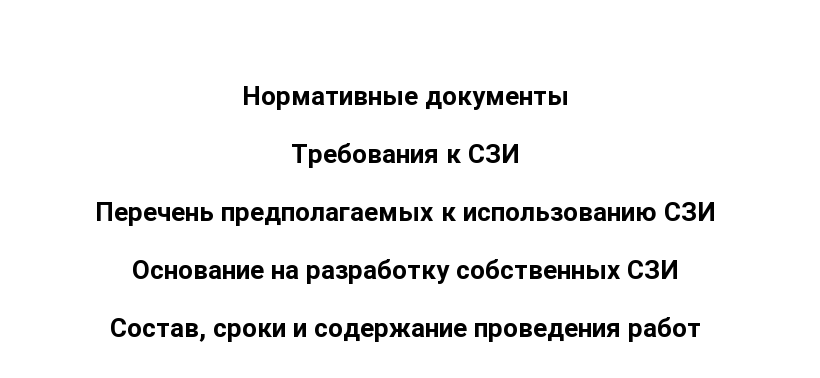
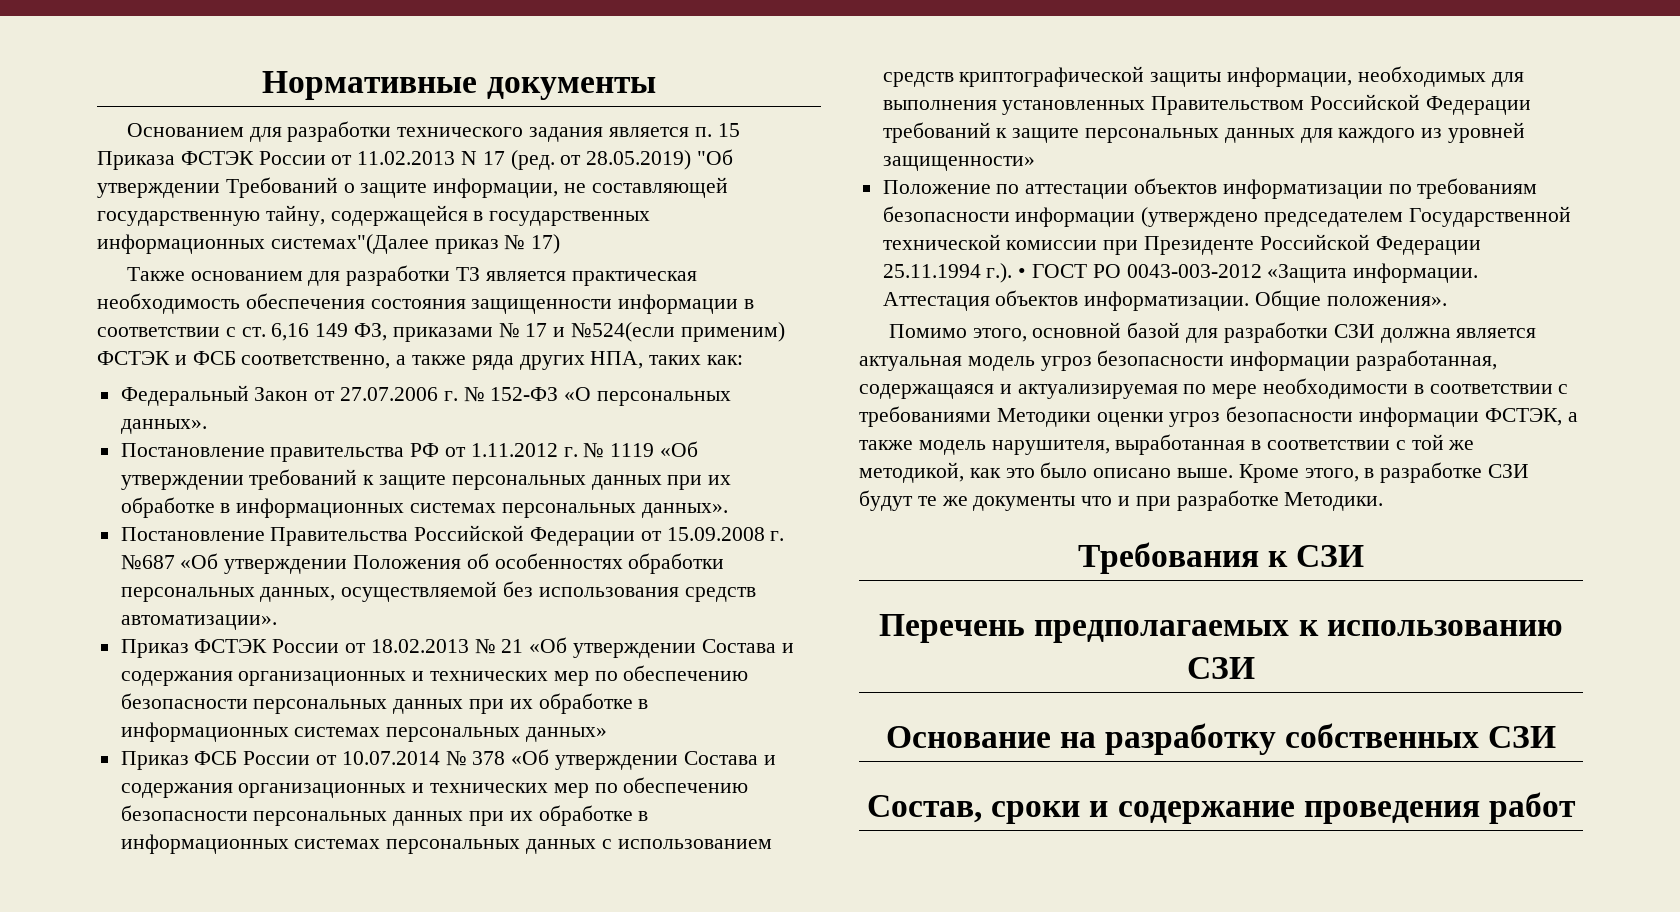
(570, 100) none -> [126,121,740,142] [97,149,734,170] [97,177,728,198] [97,205,651,226] [97,234,561,254] [126,265,697,286] [97,293,755,314] [97,322,785,342] [97,351,744,370] [120,385,732,406] [120,419,207,434] [120,441,699,462] [120,469,732,490] [120,497,728,518] [120,525,785,546] [120,553,725,574] [120,581,756,602] [120,615,277,630] [120,637,794,658] [120,665,749,686] [120,693,649,714] [120,722,608,742] [120,749,776,770] [120,777,749,798] [120,805,649,826] [120,834,772,854] [882,66,1524,87] [882,94,1531,115] [882,122,1526,143] [882,156,1035,171] [882,178,1538,199] [882,206,1571,227] [882,234,1481,255] [882,263,1479,283] [882,290,1447,311] [888,322,1537,343] [859,350,1498,371] [859,378,1569,399] [859,406,1578,427] [859,434,1475,455] [859,462,1530,483] [859,490,1384,511] // Основанием для разработки технического задания является п. 15 Приказа ФСТЭК России от 11.02.2013 N 17 (ред. от 28.05.2019) "Об утверждении Требований о защите информации, не составляющей государственную тайну, содержащейся в государственных информационных системах"(Далее приказ № 17) // Также основанием для разработки ТЗ является практическая необходимость обеспечения состояния защищенности информации в соответствии с ст. 6,16 149 ФЗ, приказами № 17 и №524(если применим) ФСТЭК и ФСБ соответственно, а также ряда других НПА, таких как: // Федеральный Закон от 27.07.2006 г. № 152-ФЗ «О персональных данных». // Постановление правительства РФ от 1.11.2012 г. № 1119 «Об утверждении требований к защите персональных данных при их обработке в информационных системах персональных данных». // Постановление Правительства Российской Федерации от 15.09.2008 г. №687 «Об утверждении Положения об особенностях обработки персональных данных, осуществляемой без использования средств автоматизации». // Приказ ФСТЭК России от 18.02.2013 № 21 «Об утверждении Состава и содержания организационных и технических мер по обеспечению безопасности персональных данных при их обработке в информационных системах персональных данных» // Приказ ФСБ России от 10.07.2014 № 378 «Об утверждении Состава и содержания организационных и технических мер по обеспечению безопасности персональных данных при их обработке в информационных системах персональных данных с использованием средств криптографической защиты информации, необходимых для выполнения установленных Правительством Российской Федерации требований к защите персональных данных для каждого из уровней защищенности» // Положение по аттестации объектов информатизации по требованиям безопасности информации (утверждено председателем Государственной технической комиссии при Президенте Российской Федерации 25.11.1994 г.). • ГОСТ РО 0043-003-2012 «Защита информации. Аттестация объектов информатизации. Общие положения». // Помимо этого, основной базой для разработки СЗИ должна является актуальная модель угроз безопасности информации разработанная, содержащаяся и актуализируемая по мере необходимости в соответствии с требованиями Методики оценки угроз безопасности информации ФСТЭК, а также модель нарушителя, выработанная в соответствии с той же методикой, как это было описано выше. Кроме этого, в разработке СЗИ будут те же документы что и при разработке Методики.

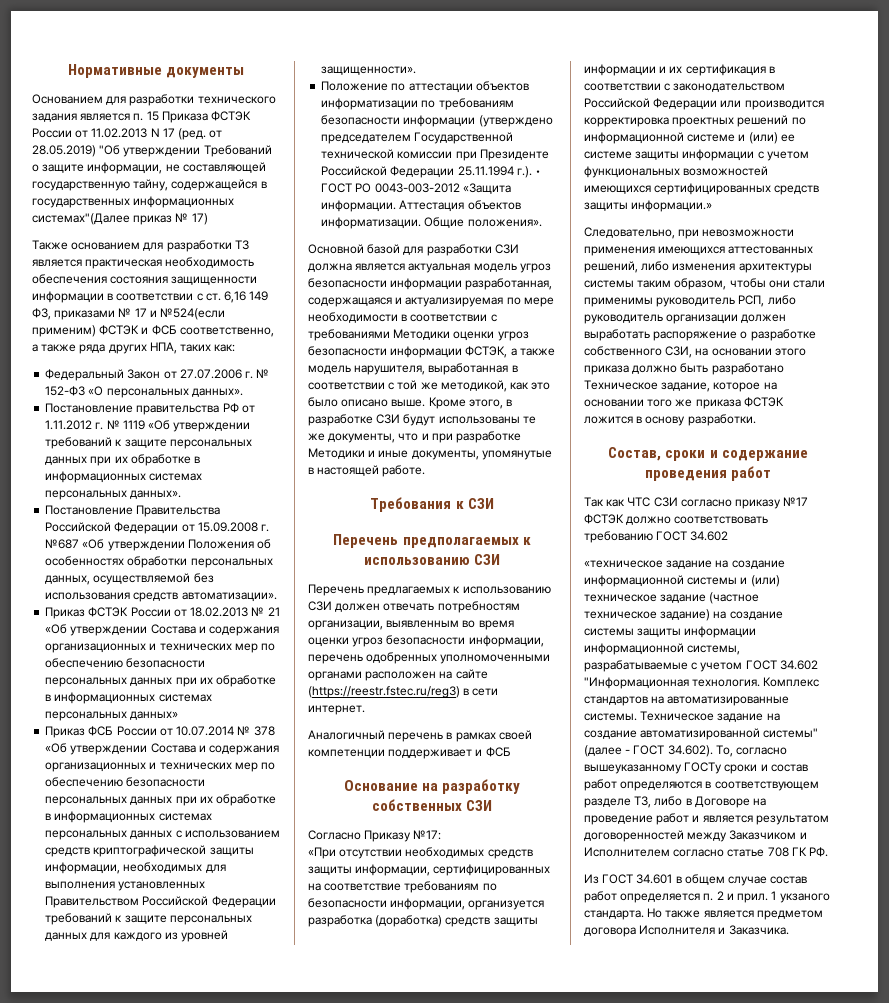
[882,156,1035,171] защищенности» -> [321,66,417,75] защищенности».
[888,322,1122,342] Помимо этого, основной -> [308,244,364,254] Основной
(913, 500) none -> [438,416,520,424] использованы
[973,496,1076,511] документы -> [328,433,396,443] документы,
[1284,492,1384,511] Методики. -> [308,448,552,460] [308,465,426,477] Методики и иные документы, упомянутые в настоящей работе.
(1255, 668) none -> [308,584,551,596] [308,601,520,613] [308,620,514,630] [308,635,544,647] [308,652,551,664] [308,669,488,681] [308,686,499,698] [308,705,365,715] [308,730,532,742] [308,747,511,759] // Перечень предлагаемых к использованию СЗИ должен отвечать потребностям организации, выявленным во время оценки угроз безопасности информации, перечень одобренных уполномоченными органами расположен на сайте (https://reestr.fstec.ru/reg3) в сети интернет. // Аналогичный перечень в рамках своей компетенции поддерживает и ФСБ
(1557, 737) none -> [308,830,442,842] [308,847,533,859] [308,864,551,876] [308,881,497,893] [308,898,545,910] [308,915,538,927] [584,64,775,76] [584,83,786,92] [584,98,824,110] [584,115,806,127] [584,132,795,144] [584,149,809,161] [584,166,769,178] [584,183,820,195] [584,200,713,212] [584,227,795,239] [584,246,814,256] [584,261,812,273] [584,278,826,290] [584,295,796,307] [584,314,787,324] [584,329,816,341] [584,346,806,358] [584,363,784,375] [584,380,777,392] [584,397,784,409] [584,414,756,426] // Согласно Приказу №17: // «При отсутствии необходимых средств защиты информации, сертифицированных на соответствие требованиям по безопасности информации, организуется разработка (доработка) средств защиты информации и их сертификация в соответствии с законодательством Российской Федерации или производится корректировка проектных решений по информационной системе и (или) ее системе защиты информации с учетом функциональных возможностей имеющихся сертифицированных средств защиты информации.» // Следовательно, при невозможности применения имеющихся аттестованных решений, либо изменения архитектуры системы таким образом, чтобы они стали применимы руководитель РСП, либо руководитель организации должен выработать распоряжение о разработке собственного СЗИ, на основании этого приказа должно быть разработано Техническое задание, которое на основании того же приказа ФСТЭК ложится в основу разработки.
(1576, 808) none -> [584,497,809,509] [584,514,769,525] [584,531,729,543] [584,560,785,569] [584,575,780,587] [584,592,760,604] [584,609,783,621] [584,626,757,638] [584,643,741,655] [584,660,818,672] [584,677,820,689] [584,696,790,706] [584,711,780,722] [584,728,819,740] [584,745,788,757] [584,762,808,774] [584,779,819,791] [584,796,767,808] [584,813,829,825] [584,830,807,842] [584,847,829,857] [584,874,808,886] [584,891,830,903] [584,908,823,920] [584,925,789,937] // Так как ЧТС СЗИ согласно приказу №17 ФСТЭК должно соответствовать требованию ГОСТ 34.602 // «техническое задание на создание информационной системы и (или) техническое задание (частное техническое задание) на создание системы защиты информации информационной системы, разрабатываемые с учетом ГОСТ 34.602 "Информационная технология. Комплекс стандартов на автоматизированные системы. Техническое задание на создание автоматизированной системы" (далее - ГОСТ 34.602). То, согласно вышеуказанному ГОСТу сроки и состав работ определяются в соответствующем разделе ТЗ, либо в Договоре на проведение работ и является результатом договоренностей между Заказчиком и Исполнителем согласно статье 708 ГК РФ. // Из ГОСТ 34.601 в общем случае состав работ определяется п. 2 и прил. 1 укзаного стандарта. Но также является предметом договора Исполнителя и Заказчика.

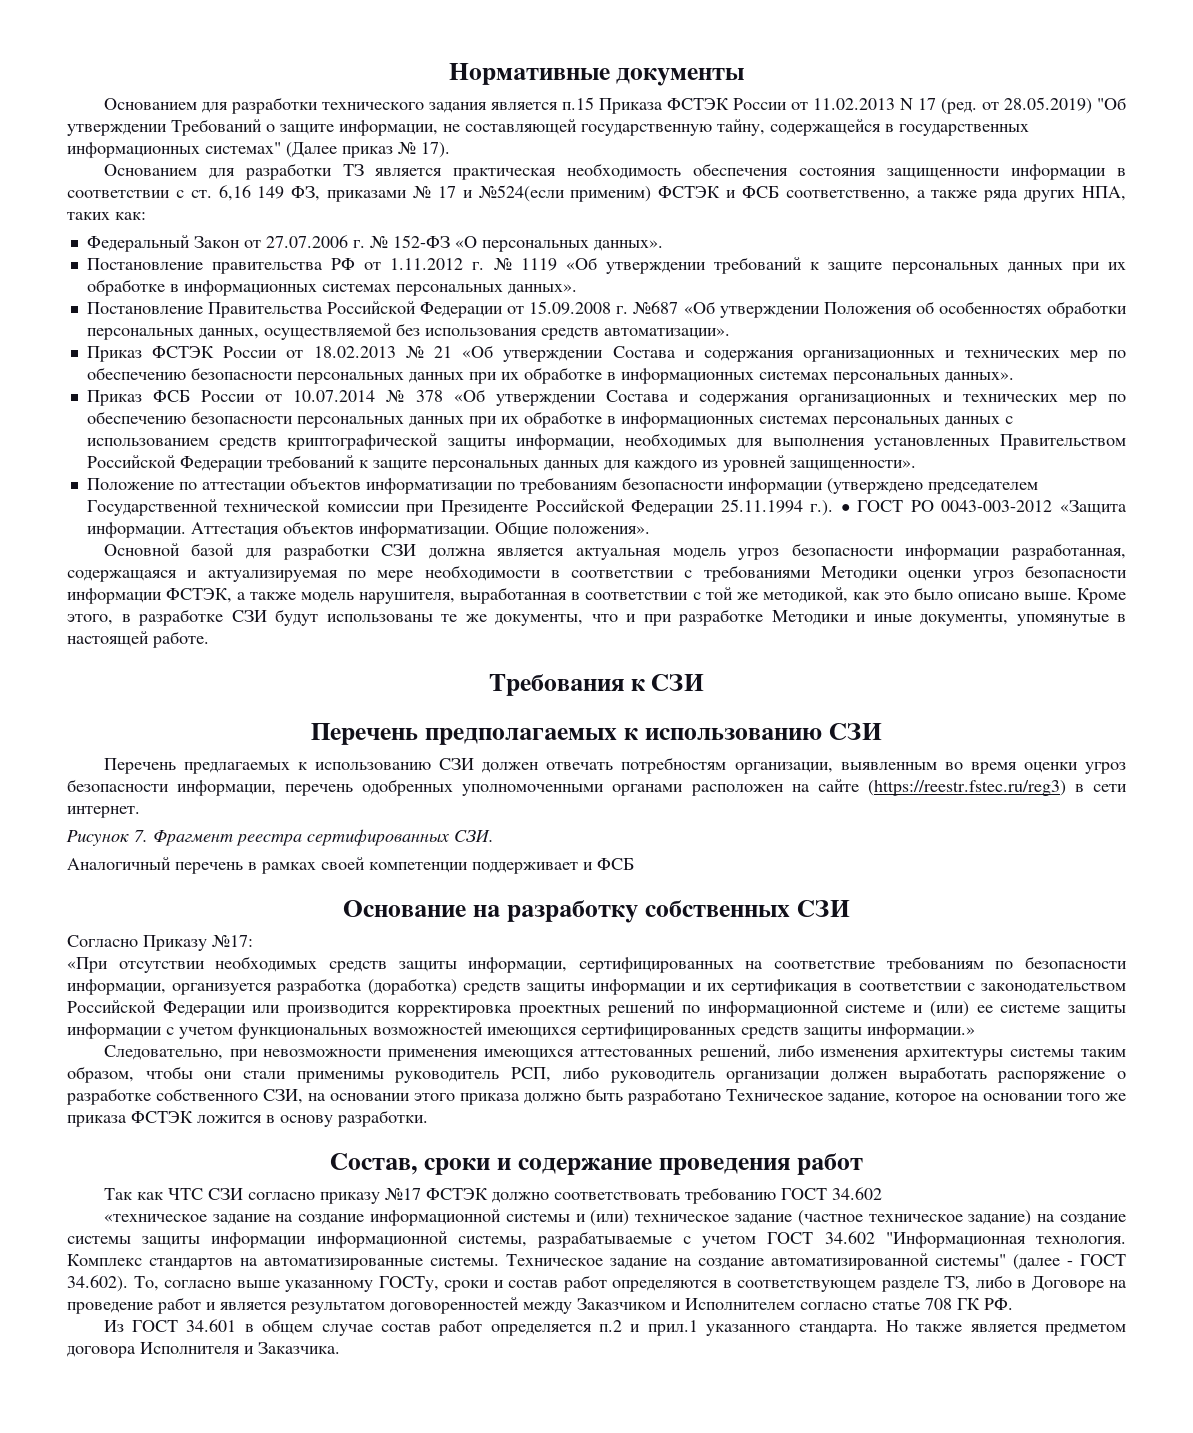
[133,111,159,121] п. 15 -> [561,97,594,110] п.15
[32,213,208,225] [32,240,141,250] системах"(Далее приказ № 17) // Также основанием -> [205,142,450,158] [103,164,197,176] системах" (Далее приказ № 17). // Основанием
[130,711,179,720] данных» -> [944,372,1014,383] данных».
(365, 710) none -> [66,829,494,846] // Рисунок 7. Фрагмент реестра сертифированных СЗИ.
[584,762,723,774] вышеуказанному ГОСТу -> [236,1276,439,1292] выше указанному ГОСТу,
[703,891,830,903] п. 2 и прил. 1 укзаного -> [599,1320,791,1336] п.2 и прил.1 указанного

